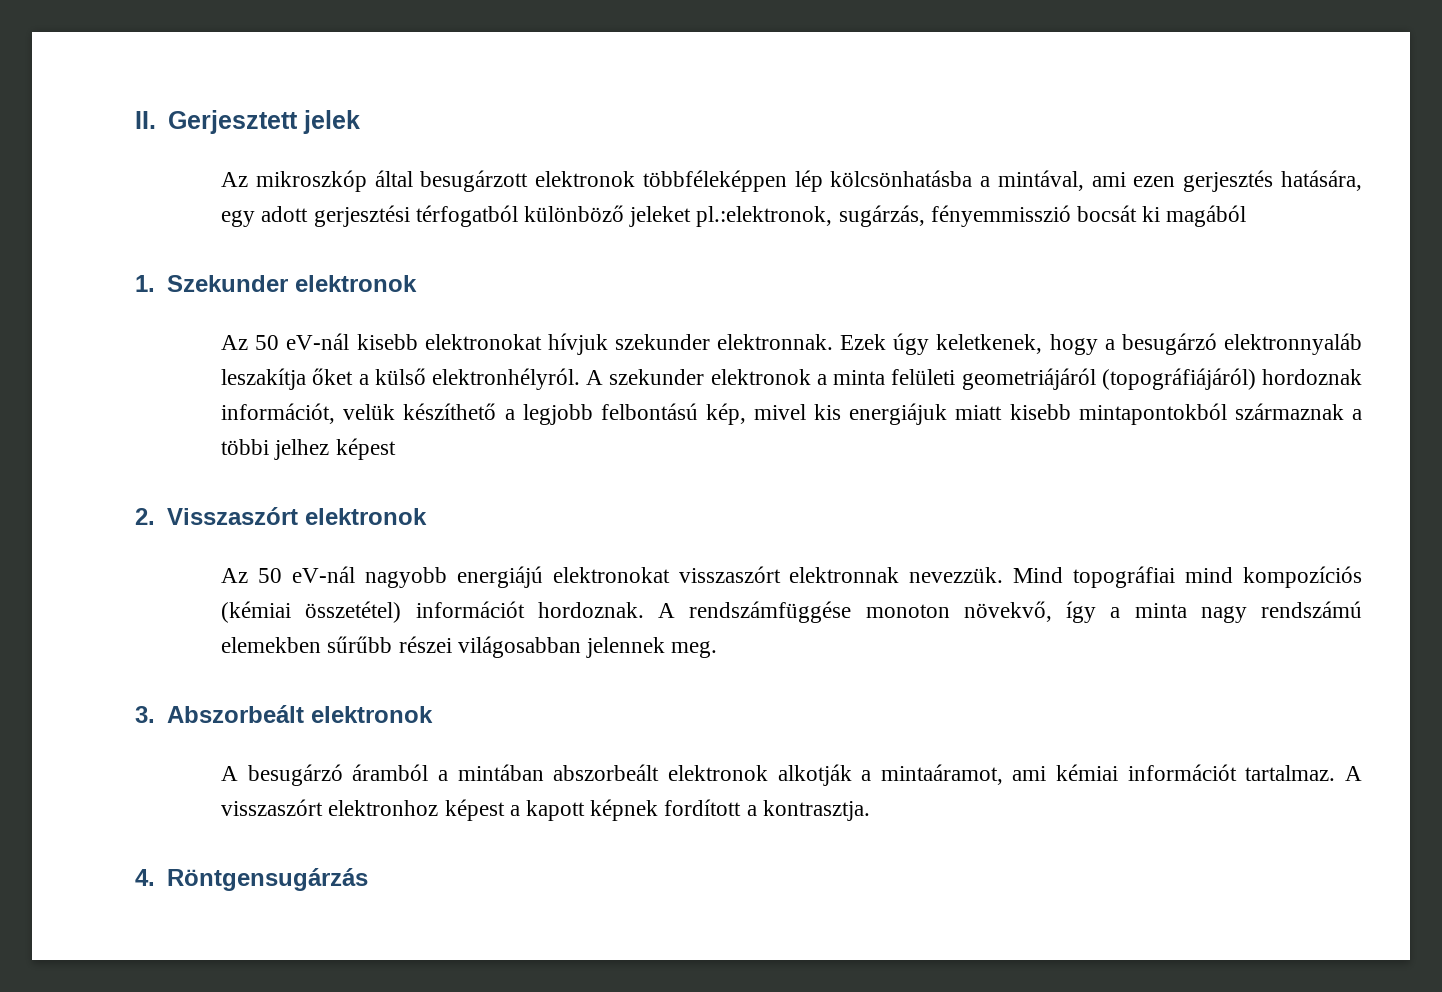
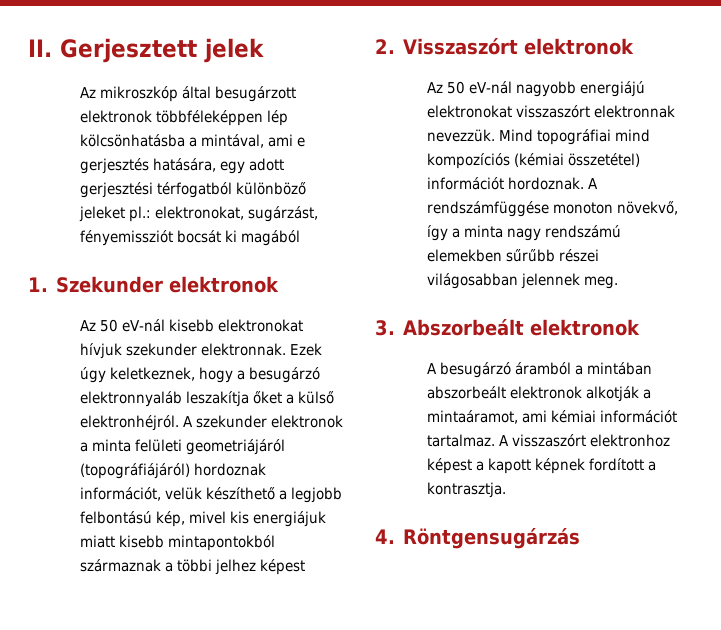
[1133,176,1176,187] ezen -> [296,137,305,147] e
[696,205,1071,227] pl.:elektronok, sugárzás, fényemmisszió -> [128,206,318,222] [79,230,173,246] pl.: elektronokat, sugárzást, fényemissziót
[936,334,1043,354] keletkenek, -> [109,367,195,381] keletkeznek,
[431,368,580,390] elektronhélyról. -> [79,415,179,431] elektronhéjról.

